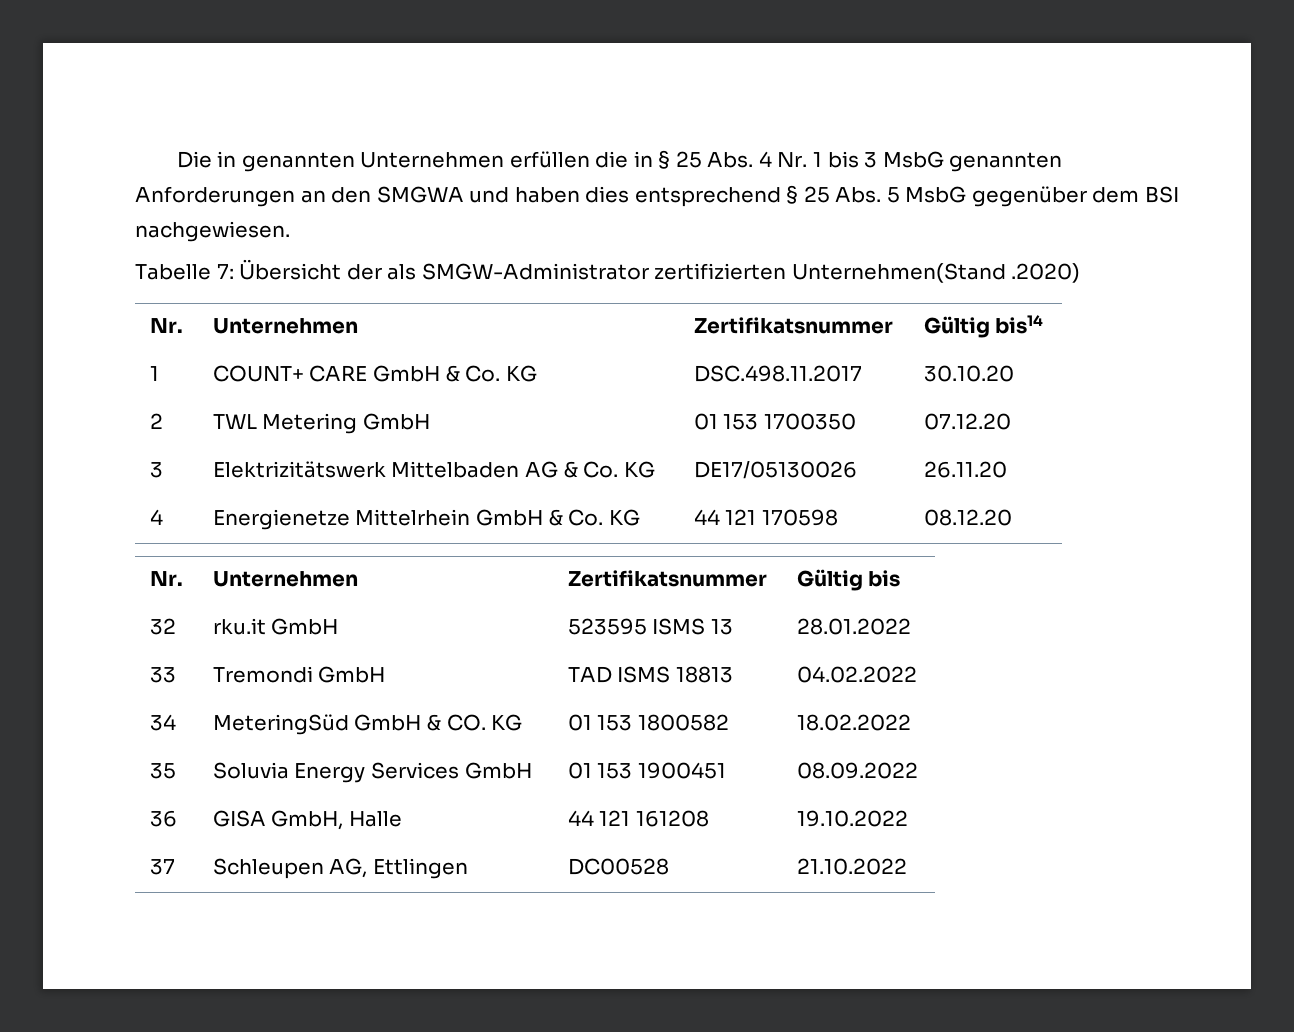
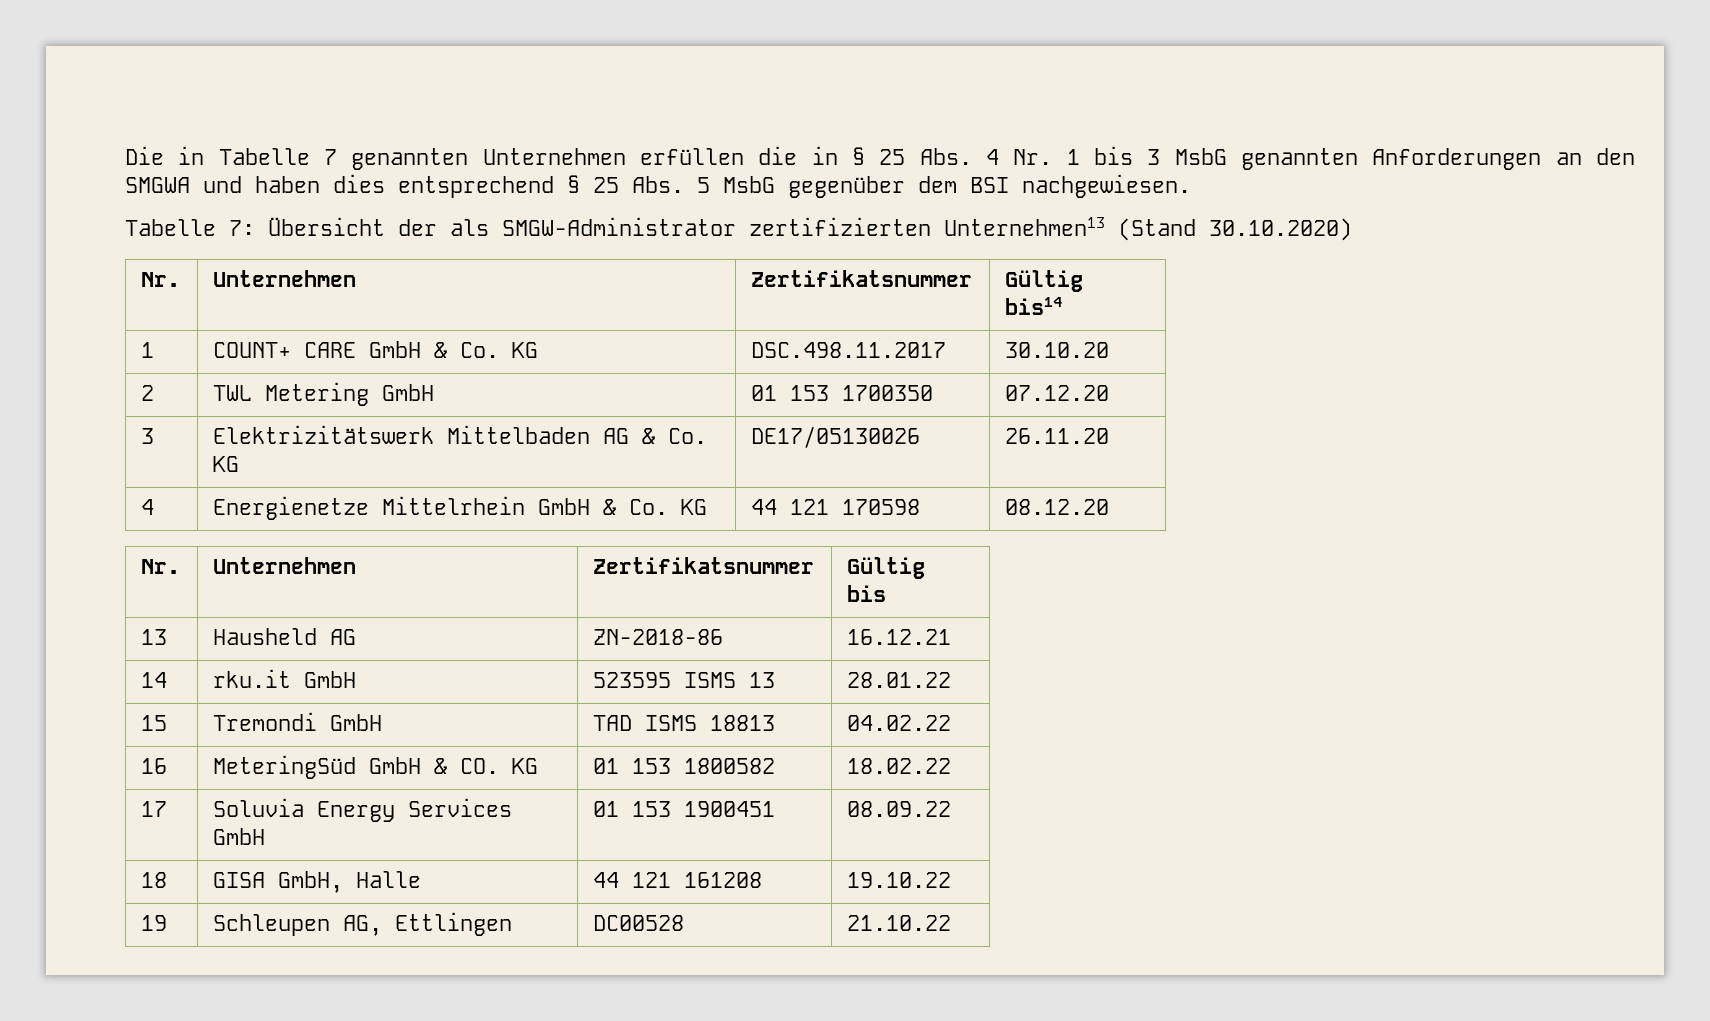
(237, 159) none -> [218,148,337,165] Tabelle 7
[791,263,1081,283] Unternehmen(Stand .2020) -> [944,217,1352,241] Unternehmen13 (Stand 30.10.2020)
[149,618,176,635] 32 -> [141,629,168,645] [213,628,357,645] [593,629,724,645] [847,629,952,645] [141,672,168,688] 13 | Hausheld AG | ZN-2018-86 | 16.12.21 // 14
[796,618,911,635] [149,667,176,683] 28.01.2022 // 33 -> [847,672,952,688] [141,715,168,731] 28.01.22 // 15
[796,666,917,683] [149,714,176,731] 04.02.2022 // 34 -> [847,715,952,731] [141,758,168,774] 04.02.22 // 16
[796,714,911,731] [149,763,176,779] 18.02.2022 // 35 -> [847,758,952,774] [141,801,168,817] 18.02.22 // 17
[796,762,918,779] [149,810,177,827] 08.09.2022 // 36 -> [847,801,952,817] [141,872,168,888] 08.09.22 // 18
[796,810,908,827] [149,859,175,875] 19.10.2022 // 37 -> [847,872,952,888] [141,915,168,931] 19.10.22 // 19
[796,858,907,875] 21.10.2022 -> [847,915,952,931] 21.10.22

